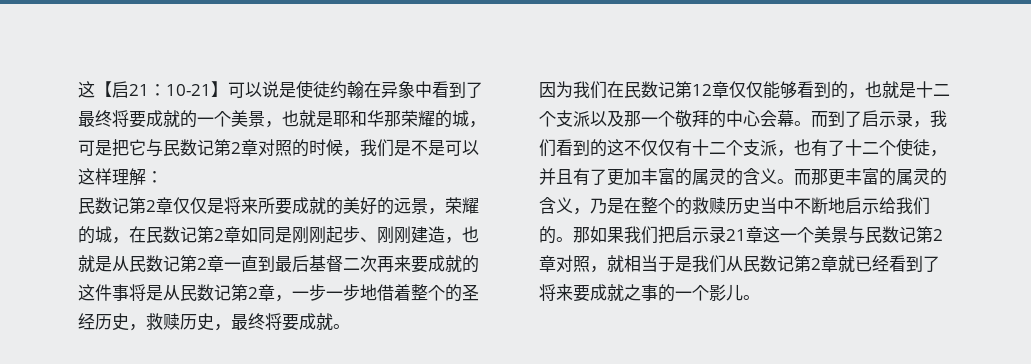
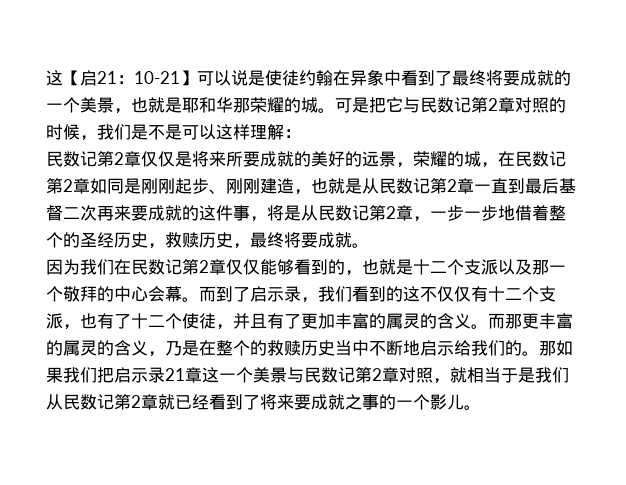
[469,121,486,128] ， -> [318,108,335,113] 。
(129, 292) none -> [250,216,267,222] ，
[692,84,712,96] 12 -> [199,260,209,273] 2

